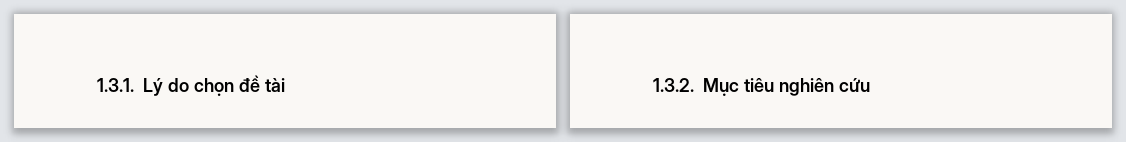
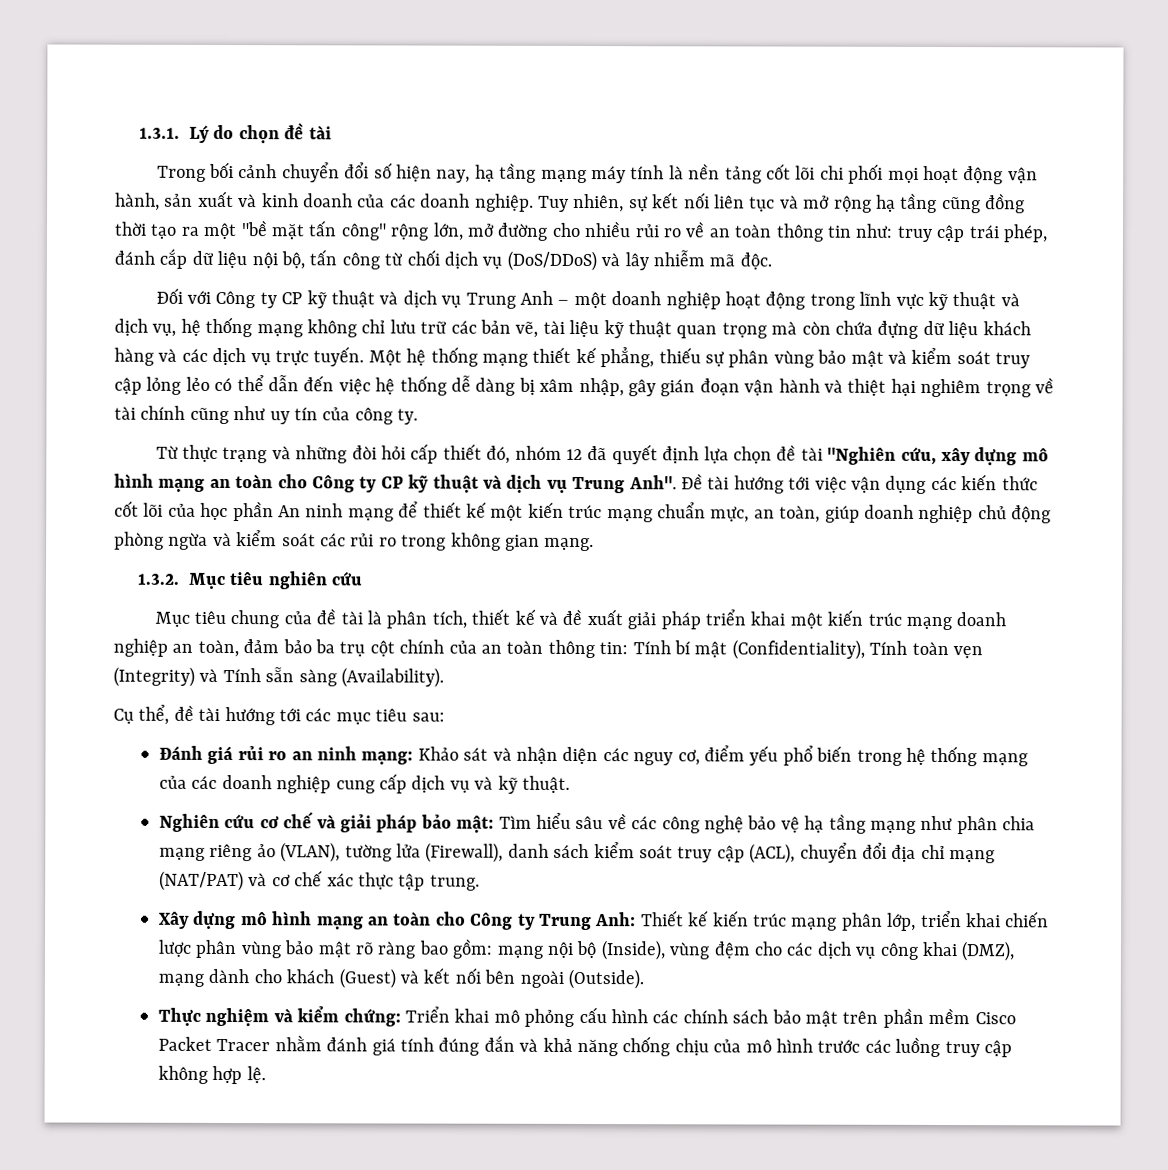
(286, 85) none -> [156,161,1038,185] [115,190,1026,214] [114,220,1048,243] [114,248,772,272] [155,287,1020,311] [114,316,1031,339] [114,346,1031,369] [114,375,1054,398] [114,405,419,425] [155,443,1049,466] [114,473,1038,494] [114,500,1052,524] [114,530,595,552] // Trong bối cảnh chuyển đổi số hiện nay, hạ tầng mạng máy tính là nền tảng cốt lõi chi phối mọi hoạt động vận hành, sản xuất và kinh doanh của các doanh nghiệp. Tuy nhiên, sự kết nối liên tục và mở rộng hạ tầng cũng đồng thời tạo ra một "bề mặt tấn công" rộng lớn, mở đường cho nhiều rủi ro về an toàn thông tin như: truy cập trái phép, đánh cắp dữ liệu nội bộ, tấn công từ chối dịch vụ (DoS/DDoS) và lây nhiễm mã độc. // Đối với Công ty CP kỹ thuật và dịch vụ Trung Anh – một doanh nghiệp hoạt động trong lĩnh vực kỹ thuật và dịch vụ, hệ thống mạng không chỉ lưu trữ các bản vẽ, tài liệu kỹ thuật quan trọng mà còn chứa đựng dữ liệu khách hàng và các dịch vụ trực tuyến. Một hệ thống mạng thiết kế phẳng, thiếu sự phân vùng bảo mật và kiểm soát truy cập lỏng lẻo có thể dẫn đến việc hệ thống dễ dàng bị xâm nhập, gây gián đoạn vận hành và thiệt hại nghiêm trọng về tài chính cũng như uy tín của công ty. // Từ thực trạng và những đòi hỏi cấp thiết đó, nhóm 12 đã quyết định lựa chọn đề tài "Nghiên cứu, xây dựng mô hình mạng an toàn cho Công ty CP kỹ thuật và dịch vụ Trung Anh". Đề tài hướng tới việc vận dụng các kiến thức cốt lõi của học phần An ninh mạng để thiết kế một kiến trúc mạng chuẩn mực, an toàn, giúp doanh nghiệp chủ động phòng ngừa và kiểm soát các rủi ro trong không gian mạng.
(871, 85) none -> [154,608,1007,631] [113,638,983,660] [113,666,444,688] [113,704,445,726] [158,745,1028,767] [158,773,570,794] [158,812,1036,835] [158,842,996,864] [158,870,480,892] [157,910,1050,931] [157,938,1016,962] [157,967,644,990] [157,1006,1016,1028] [157,1035,1012,1058] [157,1065,266,1085] // Mục tiêu chung của đề tài là phân tích, thiết kế và đề xuất giải pháp triển khai một kiến trúc mạng doanh nghiệp an toàn, đảm bảo ba trụ cột chính của an toàn thông tin: Tính bí mật (Confidentiality), Tính toàn vẹn (Integrity) và Tính sẵn sàng (Availability). // Cụ thể, đề tài hướng tới các mục tiêu sau: // Đánh giá rủi ro an ninh mạng: Khảo sát và nhận diện các nguy cơ, điểm yếu phổ biến trong hệ thống mạng của các doanh nghiệp cung cấp dịch vụ và kỹ thuật. // Nghiên cứu cơ chế và giải pháp bảo mật: Tìm hiểu sâu về các công nghệ bảo vệ hạ tầng mạng như phân chia mạng riêng ảo (VLAN), tường lửa (Firewall), danh sách kiểm soát truy cập (ACL), chuyển đổi địa chỉ mạng (NAT/PAT) và cơ chế xác thực tập trung. // Xây dựng mô hình mạng an toàn cho Công ty Trung Anh: Thiết kế kiến trúc mạng phân lớp, triển khai chiến lược phân vùng bảo mật rõ ràng bao gồm: mạng nội bộ (Inside), vùng đệm cho các dịch vụ công khai (DMZ), mạng dành cho khách (Guest) và kết nối bên ngoài (Outside). // Thực nghiệm và kiểm chứng: Triển khai mô phỏng cấu hình các chính sách bảo mật trên phần mềm Cisco Packet Tracer nhằm đánh giá tính đúng đắn và khả năng chống chịu của mô hình trước các luồng truy cập không hợp lệ.

